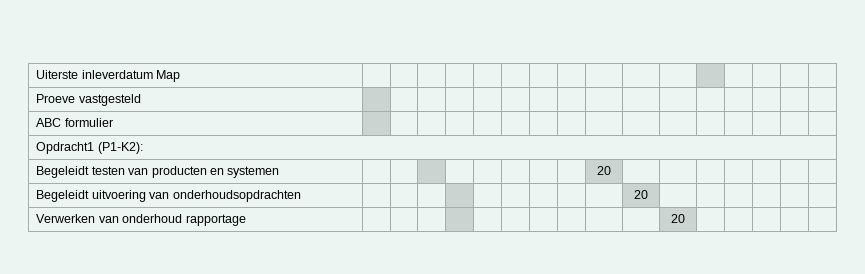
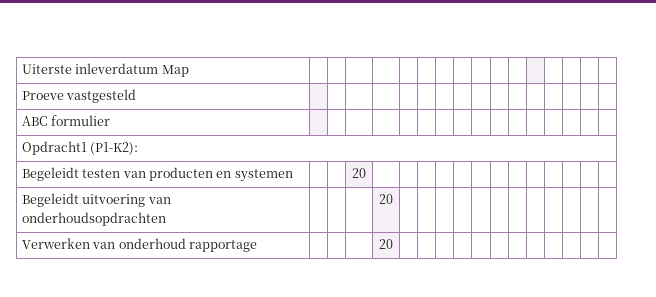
[597,166,611,175] | | | | | | 20 -> [352,168,366,178] 20 | | | | | |
[634,190,648,199] | | | | | | 20 -> [379,194,393,204] 20 | | | | | |
[671,214,685,223] | | | | | | | 20 -> [379,239,393,249] 20 | | | | | | |

